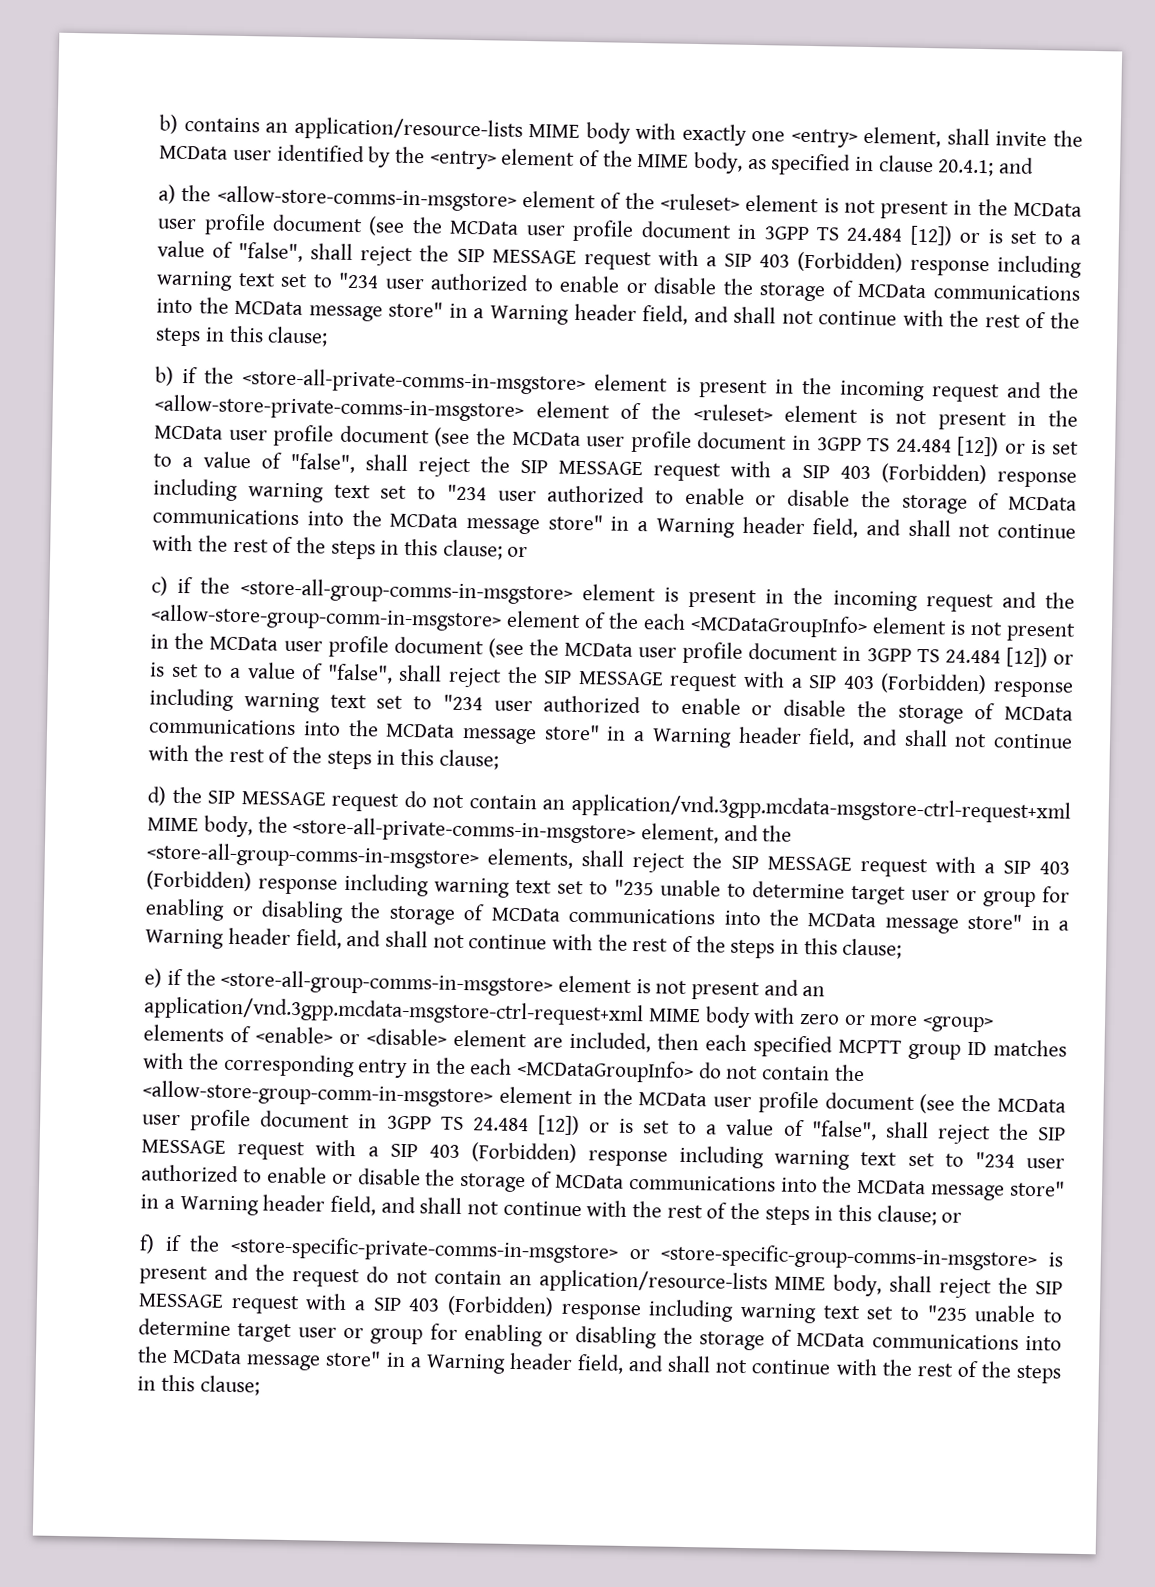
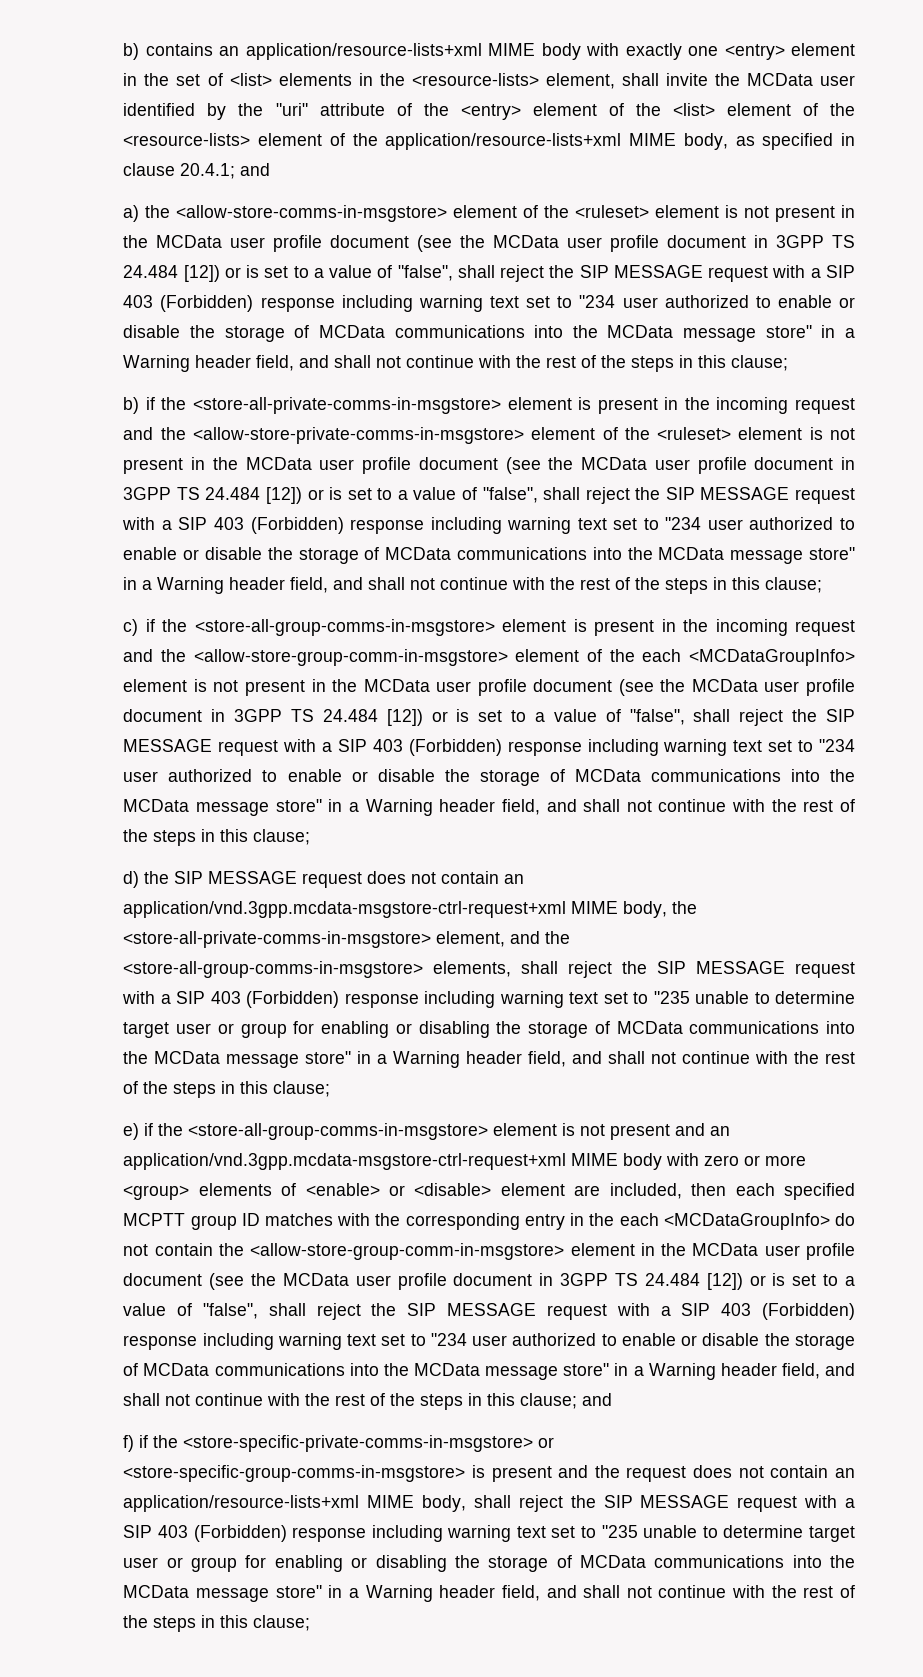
[293,116,523,142] application/resource-lists -> [245,43,482,60] application/resource-lists+xml
(858, 138) none -> [791,43,856,56] [123,73,539,86] element in the set of <list> elements in the <resource-lists>
[428,148,633,170] <entry> element of the -> [275,103,855,120] [123,133,622,150] "uri" attribute of the <entry> element of the <list> element of the <resource-lists> element of the application/resource-lists+xml
[507,546,529,558] or -> (823, 585) none
[403,790,428,808] do -> [367,871,407,884] does
[941,1212,963,1223] or -> [582,1393,613,1406] and
[365,1266,768,1295] do not contain an application/resource-lists -> [693,1465,855,1478] [123,1495,360,1512] does not contain an application/resource-lists+xml

